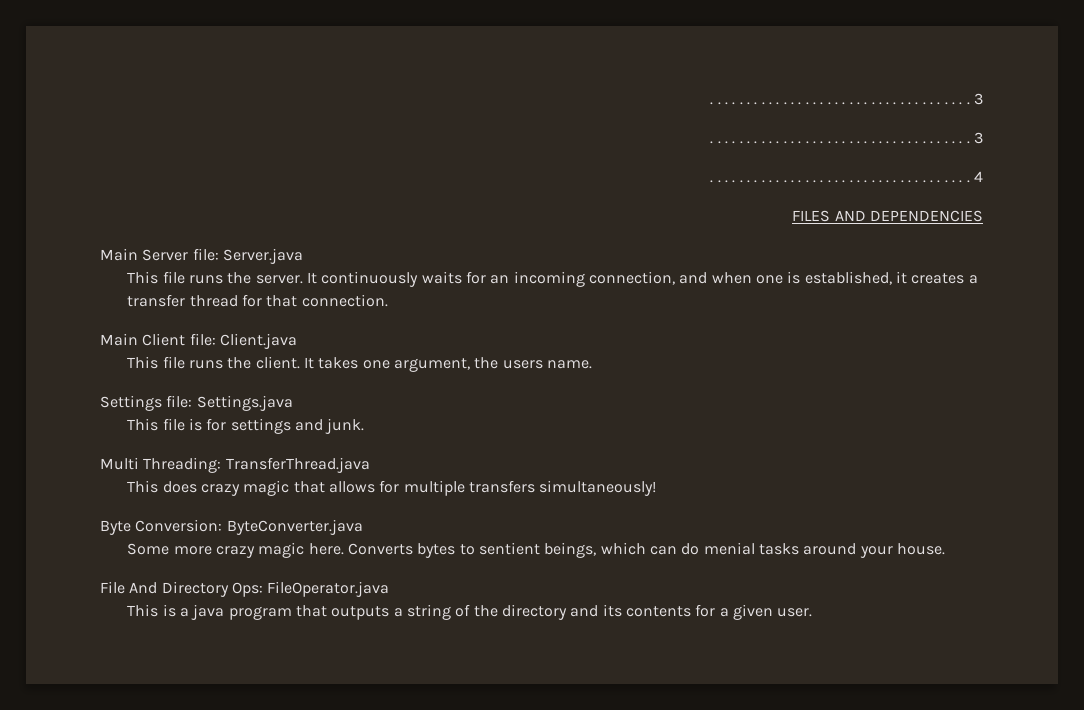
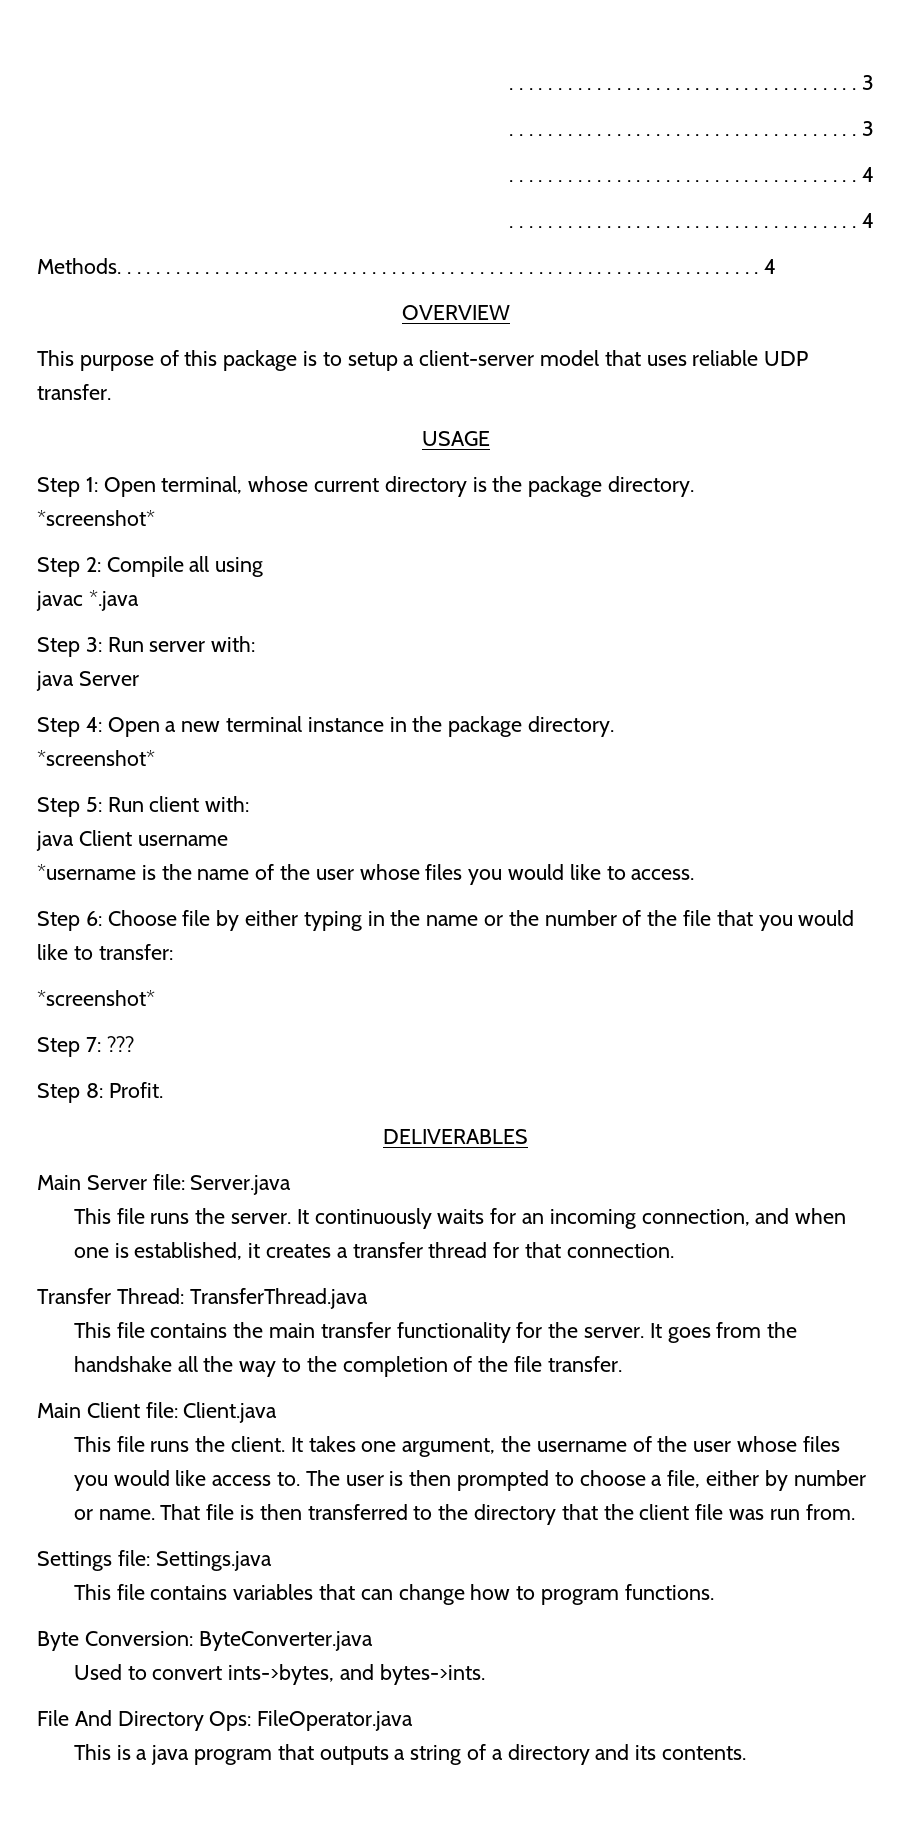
[792,210,984,222] FILES AND DEPENDENCIES -> [509,213,874,228] [37,258,777,274] [401,305,510,320] [37,350,809,371] [37,384,111,400] [421,431,490,446] [37,476,695,497] [37,510,155,526] [37,556,264,577] [36,590,139,611] [37,636,256,657] [36,671,139,691] [37,716,615,737] [37,750,155,766] [37,796,250,817] [36,830,228,851] [37,864,695,885] [37,910,855,931] [37,944,173,960] [37,990,155,1006] [37,1036,134,1057] [37,1082,163,1103] [383,1129,528,1144] . . . . . . . . . . . . . . . . . . . . . . . . . . . . . . . . . . . . 4 // Methods. . . . . . . . . . . . . . . . . . . . . . . . . . . . . . . . . . . . . . . . . . . . . . . . . . . . . . . . . . . . . . . . . . 4 // OVERVIEW // This purpose of this package is to setup a client-server model that uses reliable UDP transfer. // USAGE // Step 1: Open terminal, whose current directory is the package directory. // *screenshot* // Step 2: Compile all using // javac *.java // Step 3: Run server with: // java Server // Step 4: Open a new terminal instance in the package directory. // *screenshot* // Step 5: Run client with: // java Client username // *username is the name of the user whose files you would like to access. // Step 6: Choose file by either typing in the name or the number of the file that you would like to transfer: // *screenshot* // Step 7: ??? // Step 8: Profit. // DELIVERABLES
(388, 300) none -> [37,1288,368,1309] [73,1322,798,1343] [73,1356,622,1377] // Transfer Thread: TransferThread.java // This file contains the main transfer functionality for the server. It goes from the handshake all the way to the completion of the file transfer.
[502,360,592,369] users name. -> [536,1436,840,1452] [73,1470,866,1491] [73,1504,855,1525] username of the user whose files you would like access to. The user is then prompted to choose a file, either by number or name. That file is then transferred to the directory that the client file was run from.
[189,418,365,434] [100,457,370,473] [127,480,657,496] [100,519,363,535] [127,542,945,558] is for settings and junk. // Multi Threading: TransferThread.java // This does crazy magic that allows for multiple transfers simultaneously! // Byte Conversion: ByteConverter.java // Some more crazy magic here. Converts bytes to sentient beings, which can do menial tasks around your house. -> [150,1584,714,1605] [37,1631,373,1651] [73,1664,485,1685] contains variables that can change how to program functions. // Byte Conversion: ByteConverter.java // Used to convert ints->bytes, and bytes->ints.
[473,605,498,617] the -> [491,1749,503,1760] a
[625,604,813,620] contents for a given user. -> [662,1746,747,1760] contents.

